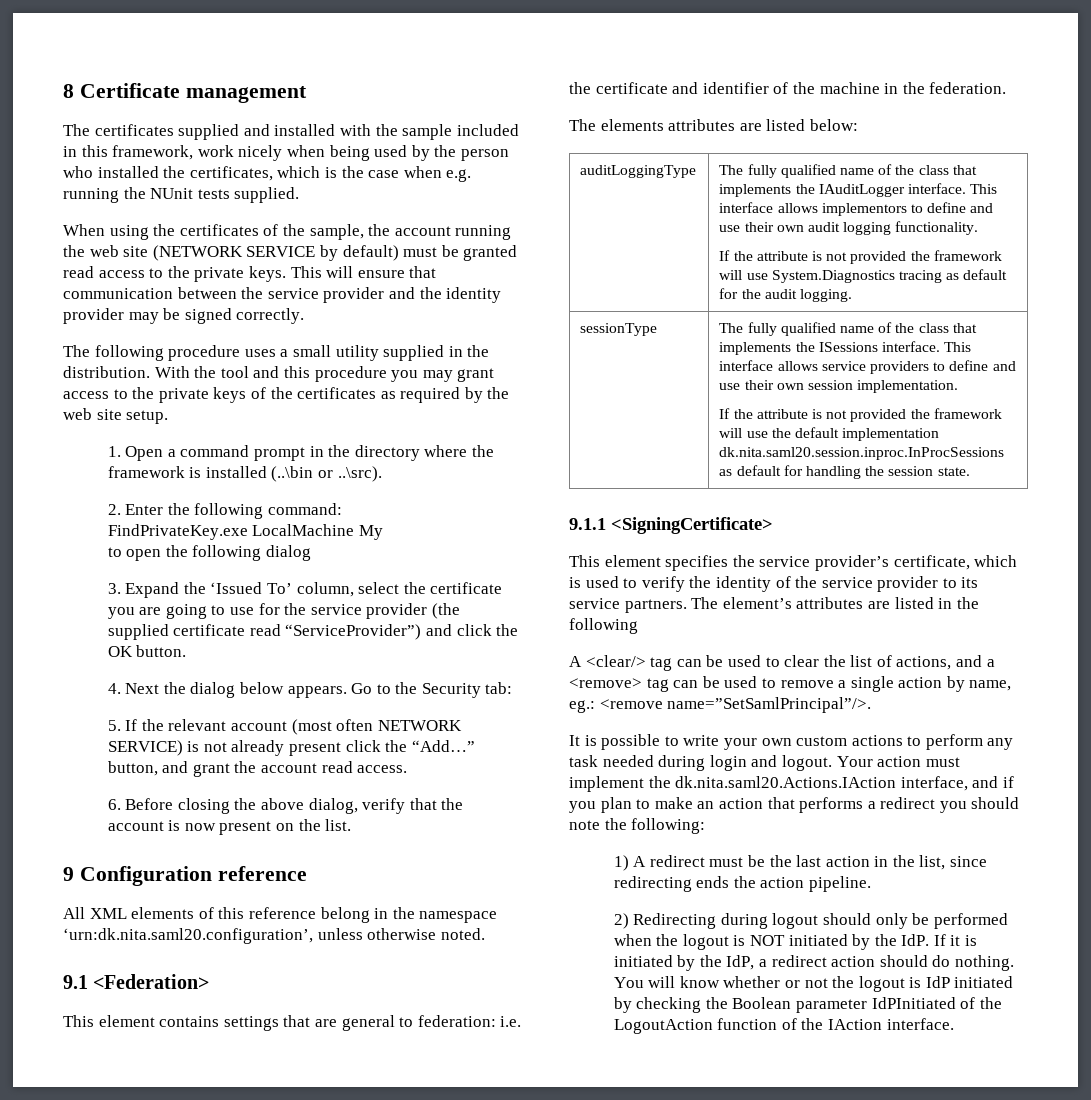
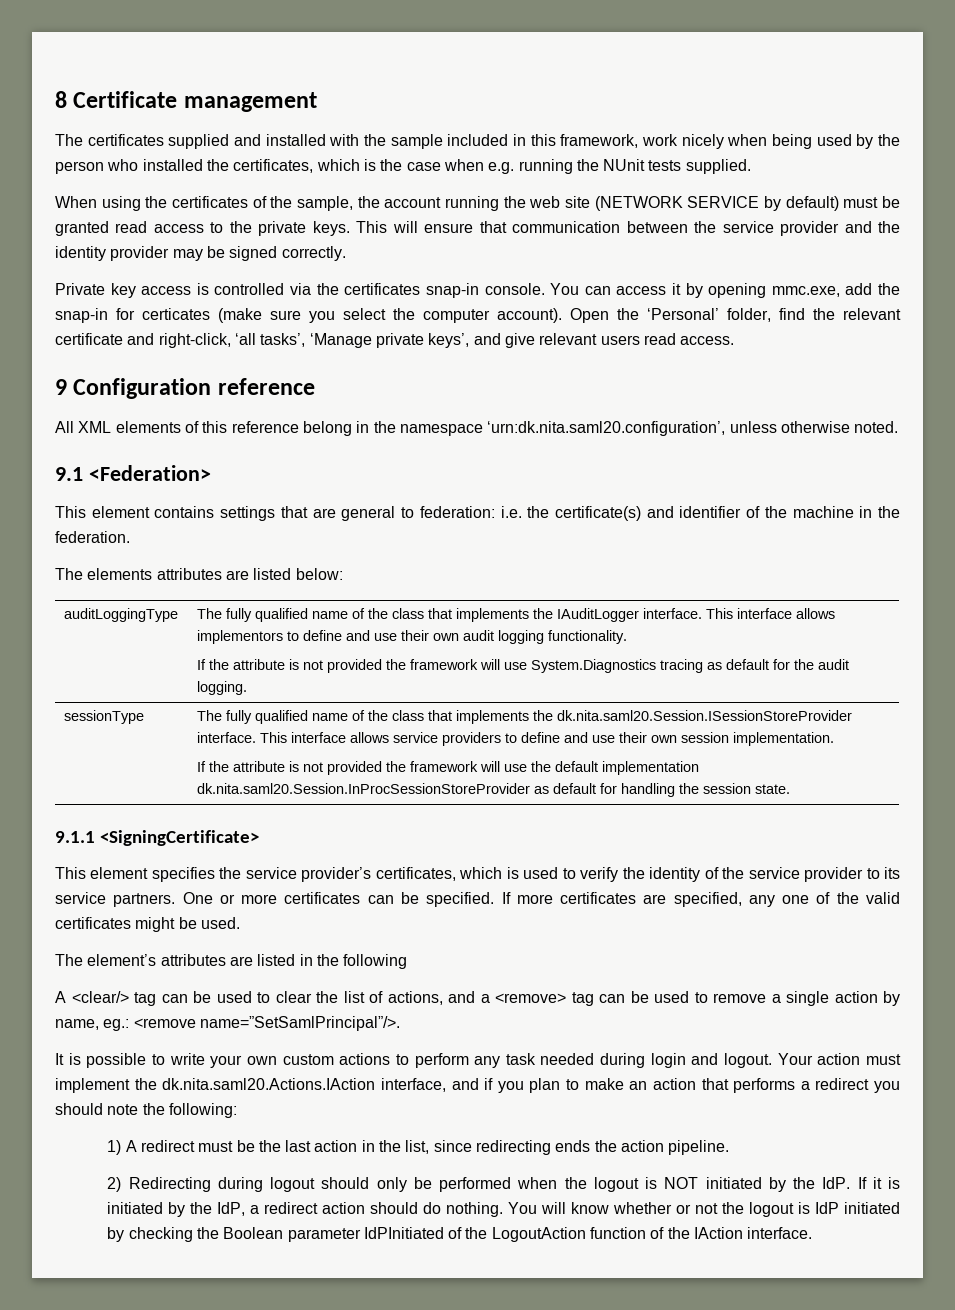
[63,345,490,361] [63,366,495,382] [63,387,510,403] [63,408,169,424] [107,445,494,461] [107,466,382,482] [107,503,342,519] [107,524,383,540] [107,545,311,561] [107,582,503,598] [107,603,460,619] [107,624,519,640] [107,645,187,657] [107,682,513,698] [107,719,462,735] [107,740,475,756] [107,761,408,777] [107,798,464,814] [107,819,352,835] The following procedure uses a small utility supplied in the distribution. With the tool and this procedure you may grant access to the private keys of the certificates as required by the web site setup. // 1. Open a command prompt in the directory where the framework is installed (..\bin or ..\src). // 2. Enter the following command: // FindPrivateKey.exe LocalMachine My // to open the following dialog // 3. Expand the ‘Issued To’ column, select the certificate you are going to use for the service provider (the supplied certificate read “ServiceProvider”) and click the OK button. // 4. Next the dialog below appears. Go to the Security tab: // 5. If the relevant account (most often NETWORK SERVICE) is not already present click the “Add…” button, and grant the account read access. // 6. Before closing the above dialog, verify that the account is now present on the list. -> [55,283,900,298] [55,308,901,323] [55,333,735,348] Private key access is controlled via the certificates snap-in console. You can access it by opening mmc.exe, add the snap-in for certicates (make sure you select the computer account). Open the ‘Personal’ folder, find the relevant certificate and right-click, ‘all tasks’, ‘Manage private keys’, and give relevant users read access.
[595,82,668,94] certificate -> [554,506,641,521] certificate(s)
[818,342,878,352] ISessions -> [557,710,853,721] dk.nita.saml20.Session.ISessionStoreProvider
[719,447,1005,460] dk.nita.saml20.session.inproc.InProcSessions -> [197,783,531,794] dk.nita.saml20.Session.InProcSessionStoreProvider
[893,555,970,570] certificate, -> [375,867,456,881] certificates,
(687, 606) none -> [182,892,901,907] [55,917,240,932] One or more certificates can be specified. If more certificates are specified, any one of the valid certificates might be used. //

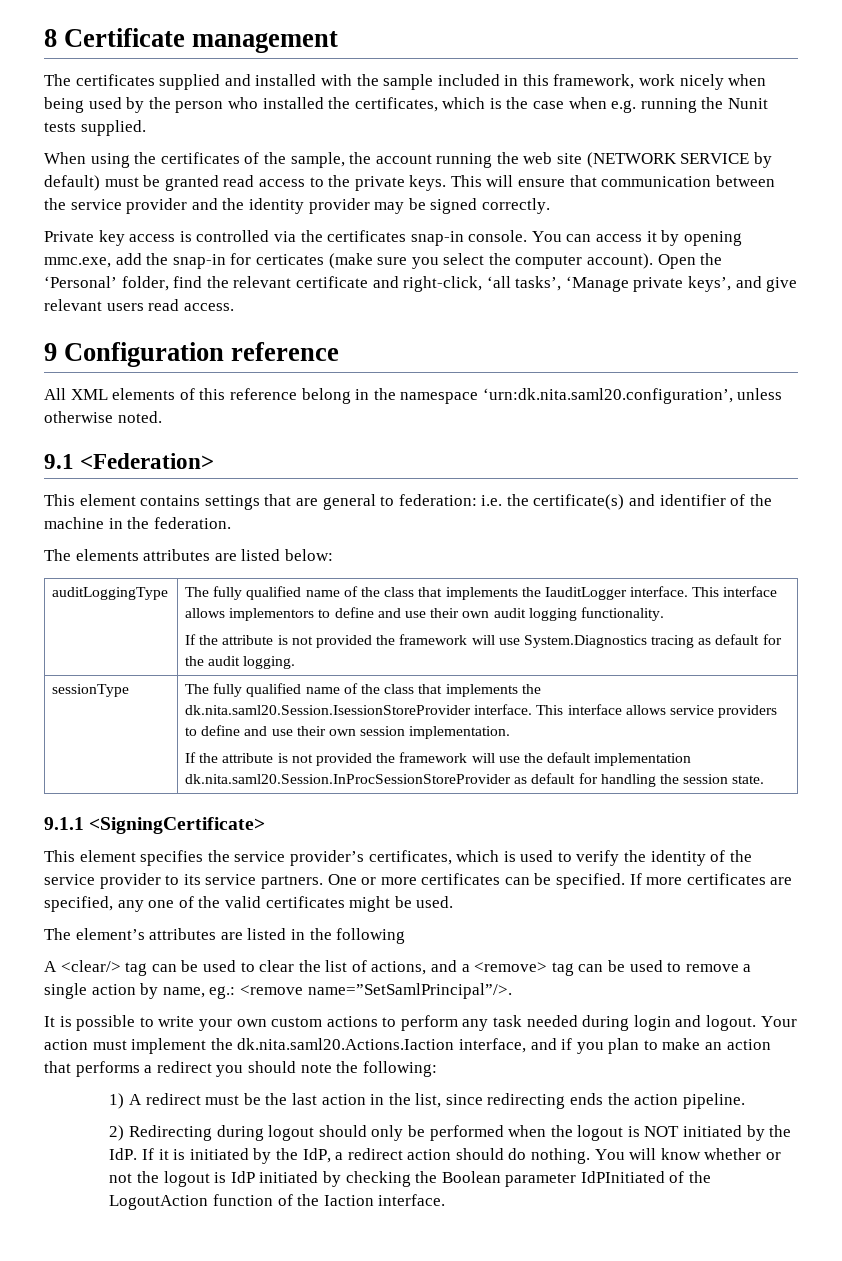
[603,159,646,171] NUnit -> [728,98,769,109] Nunit
[557,608,640,622] IAuditLogger -> [544,587,627,600] IauditLogger
[557,710,853,721] dk.nita.saml20.Session.ISessionStoreProvider -> [185,705,472,715] dk.nita.saml20.Session.IsessionStoreProvider
[162,1078,376,1090] dk.nita.saml20.Actions.IAction -> [237,1038,455,1050] dk.nita.saml20.Actions.Iaction
[694,1227,744,1239] IAction -> [323,1195,374,1206] Iaction

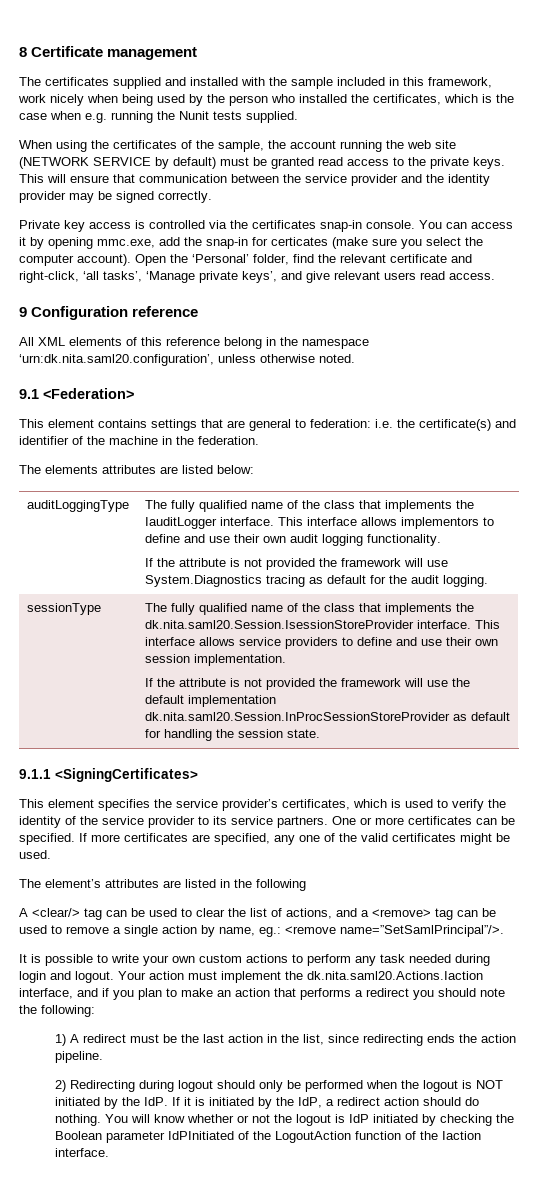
[89,817,266,834] <SigningCertificate> -> [55,768,198,782] <SigningCertificates>

